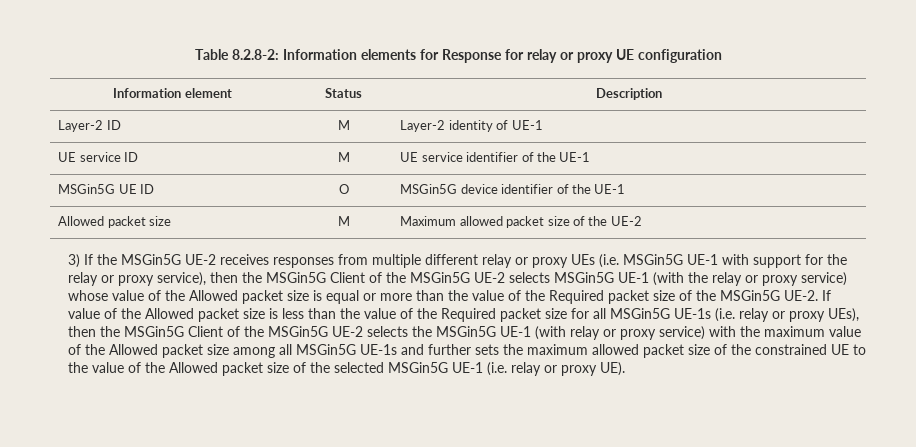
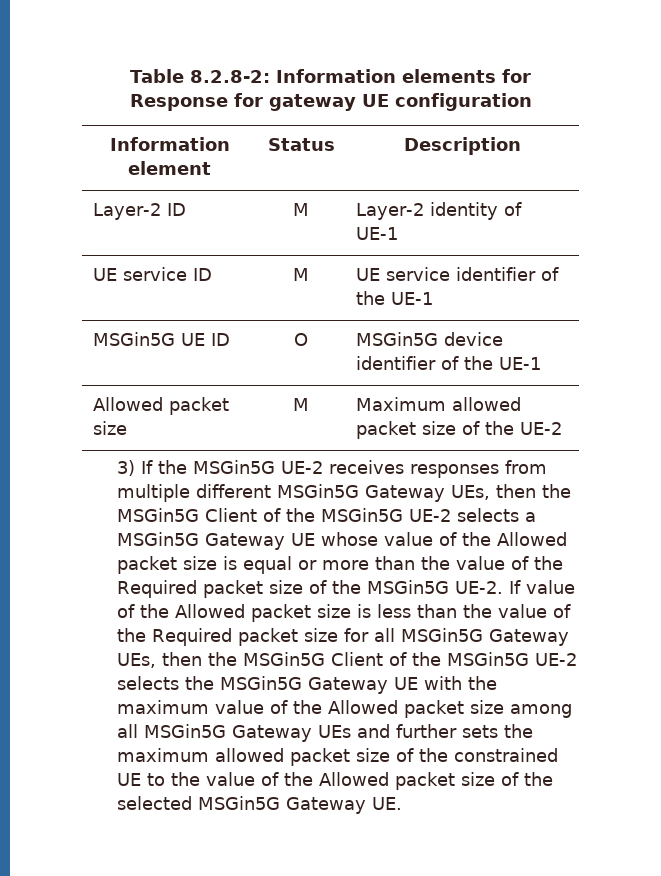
[526,49,613,63] relay or proxy -> [268,94,356,111] gateway
[481,254,847,268] [67,272,847,286] relay or proxy UEs (i.e. MSGin5G UE-1 with support for the relay or proxy service), then the MSGin5G Client of the MSGin5G UE-2 selects MSGin5G UE-1 (with the relay or proxy service) -> [276,484,571,502] [116,508,536,522] [116,532,315,550] MSGin5G Gateway UEs, then the MSGin5G Client of the MSGin5G UE-2 selects a MSGin5G Gateway UE
[673,308,859,322] UE-1s (i.e. relay or proxy UEs), -> [488,629,569,646] [116,653,156,668] Gateway UEs,
[499,326,705,340] UE-1 (with relay or proxy service) -> [307,677,418,694] Gateway UE
[359,344,397,355] UE-1s -> [231,725,351,742] Gateway UEs
[451,362,625,376] UE-1 (i.e. relay or proxy UE). -> [285,797,402,814] Gateway UE.

